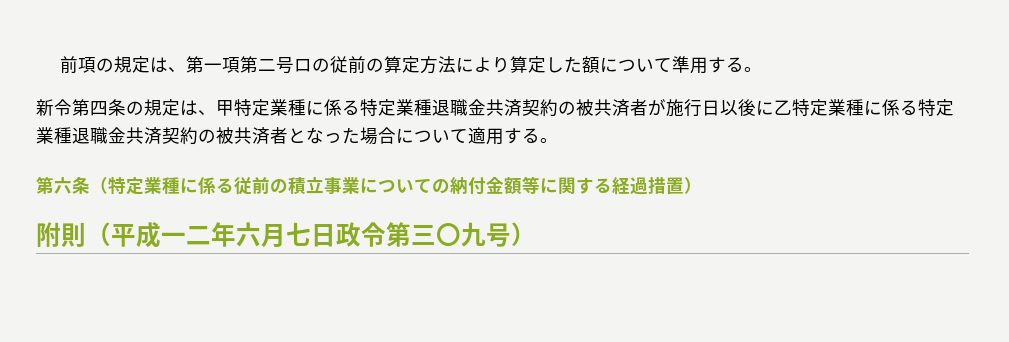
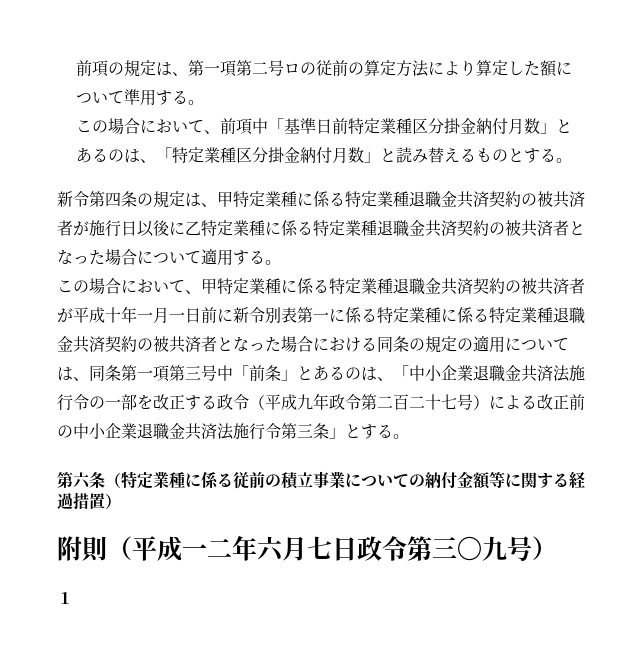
(763, 69) none -> [76,118,573,135] [76,147,573,164] // この場合において、前項中「基準日前特定業種区分掛金納付月数」とあるのは、「特定業種区分掛金納付月数」と読み替えるものとする。
(558, 140) none -> [57,278,585,295] [57,306,585,324] [57,335,569,353] [57,365,585,382] [57,393,585,411] [57,423,409,440] // この場合において、甲特定業種に係る特定業種退職金共済契約の被共済者が平成十年一月一日前に新令別表第一に係る特定業種に係る特定業種退職金共済契約の被共済者となった場合における同条の規定の適用については、同条第一項第三号中「前条」とあるのは、「中小企業退職金共済法施行令の一部を改正する政令（平成九年政令第二百二十七号）による改正前の中小企業退職金共済法施行令第三条」とする。
(536, 234) none -> [57,592,73,604] // １

